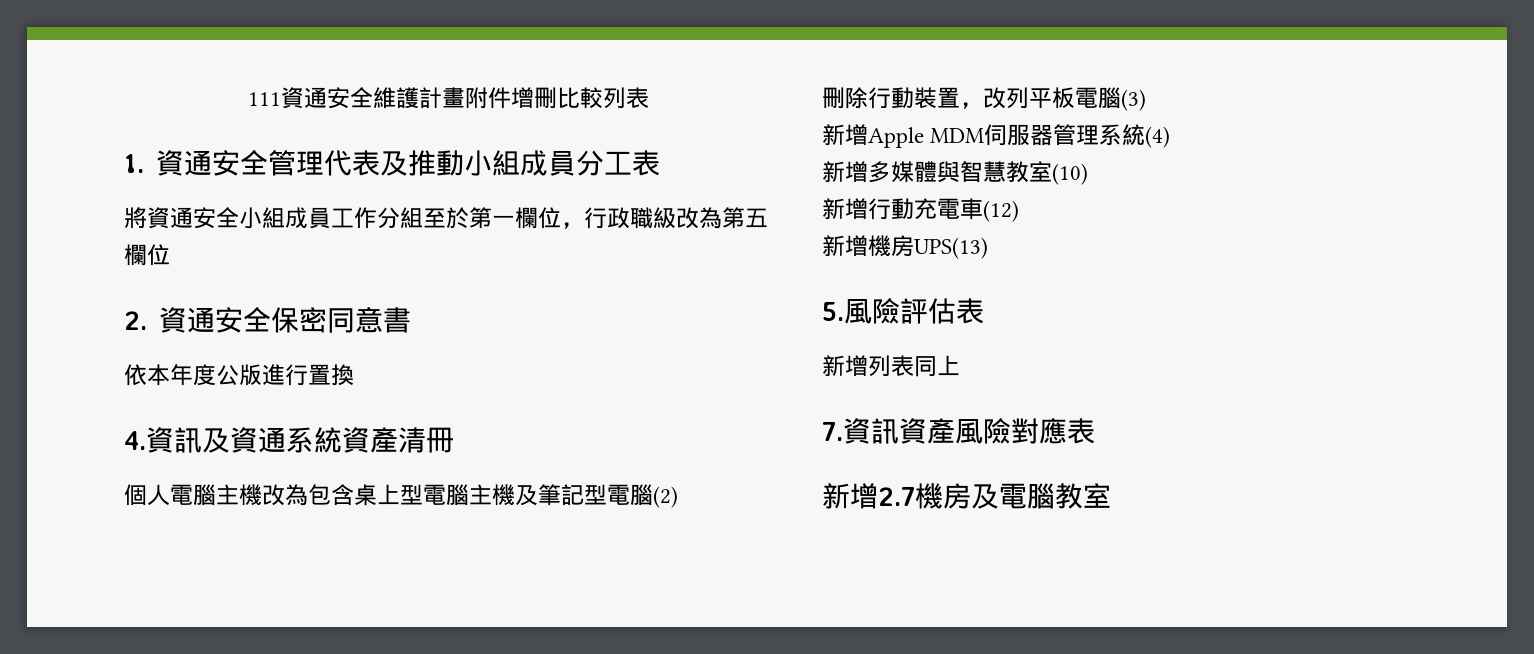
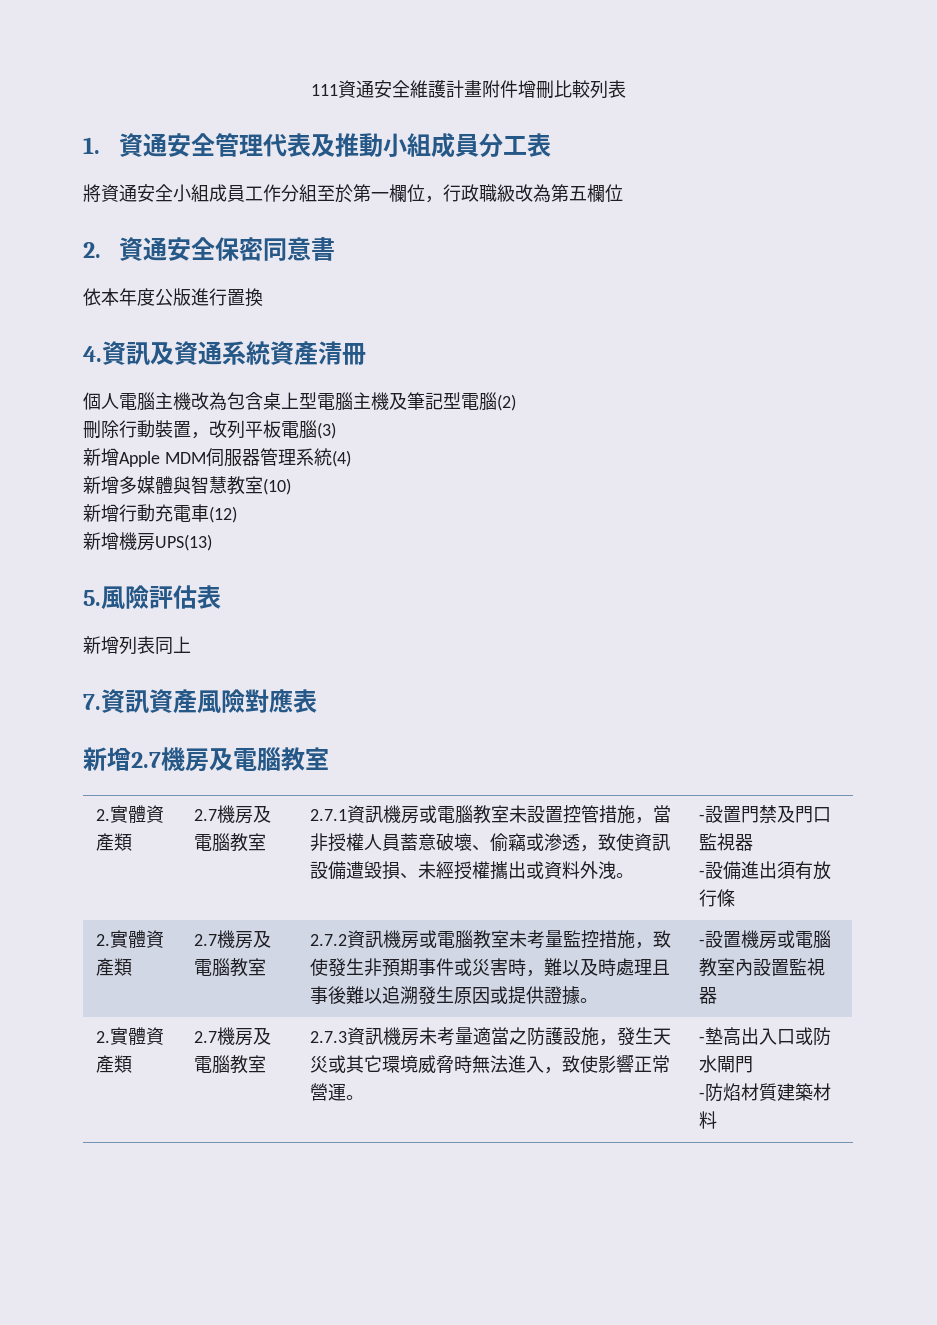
(1111, 495) none -> [95,805,164,823] [95,833,132,851] [193,805,271,824] [193,833,266,852] [309,805,671,824] [309,833,670,852] [309,861,634,880] [698,805,831,823] [698,833,753,851] [698,861,831,880] [698,889,735,907] [95,930,164,948] [95,958,132,976] [193,930,271,949] [193,958,266,977] [309,930,671,949] [309,958,670,977] [309,986,598,1005] [698,930,831,949] [698,958,825,977] [698,987,717,1004] [95,1027,164,1045] [95,1055,132,1073] [193,1027,271,1046] [193,1055,266,1074] [309,1027,671,1046] [309,1055,670,1074] [309,1083,364,1101] [698,1027,831,1046] [698,1055,753,1073] [698,1083,831,1102] [698,1111,717,1129] // 2.實體資產類 | 2.7機房及電腦教室 | 2.7.1資訊機房或電腦教室未設置控管措施，當非授權人員蓄意破壞、偷竊或滲透，致使資訊設備遭毀損、未經授權攜出或資料外洩。 | -設置門禁及門口監視器 // -設備進出須有放行條 // 2.實體資產類 | 2.7機房及電腦教室 | 2.7.2資訊機房或電腦教室未考量監控措施，致使發生非預期事件或災害時，難以及時處理且事後難以追溯發生原因或提供證據。 | -設置機房或電腦教室內設置監視器 // 2.實體資產類 | 2.7機房及電腦教室 | 2.7.3資訊機房未考量適當之防護設施，發生天災或其它環境威脅時無法進入，致使影響正常營運。 | -墊高出入口或防水閘門 // -防焰材質建築材料

